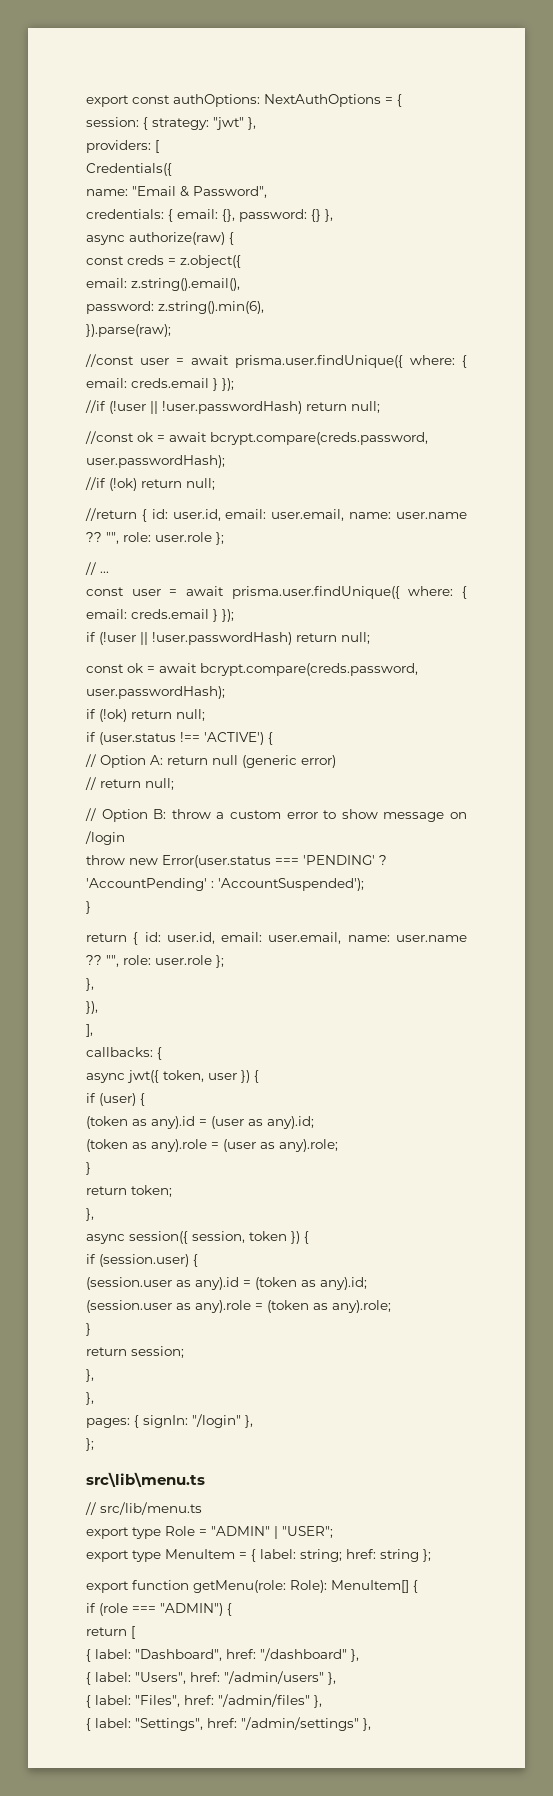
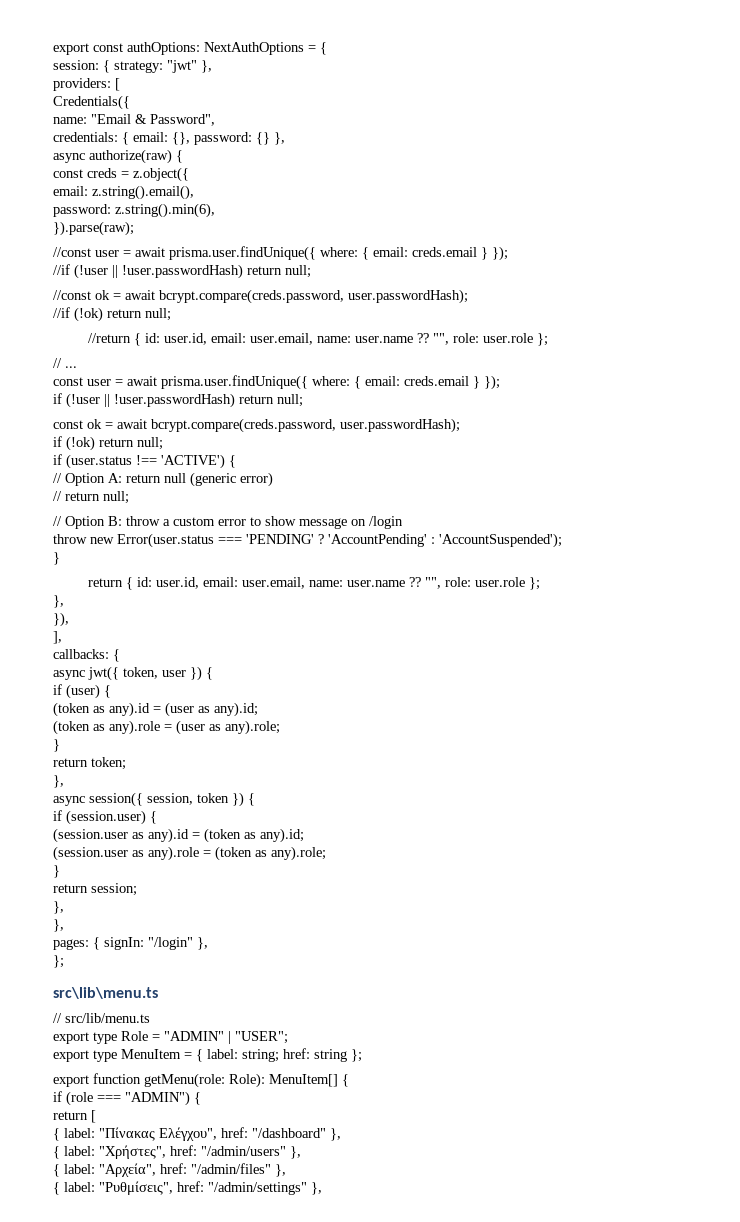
[135,1649,222,1661] "Dashboard", -> [99,1127,217,1141] "Πίνακας Ελέγχου",
[135,1672,186,1684] "Users", -> [99,1145,166,1159] "Χρήστες",
[135,1695,180,1707] "Files", -> [99,1163,156,1177] "Αρχεία",
[135,1718,203,1731] "Settings", -> [99,1181,173,1195] "Ρυθμίσεις",

